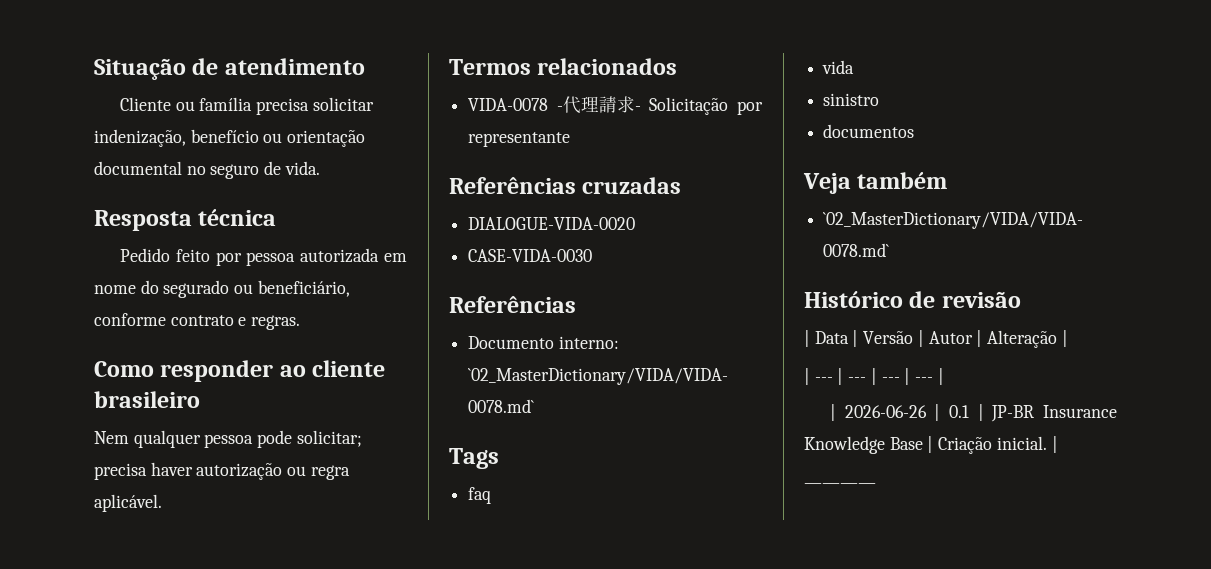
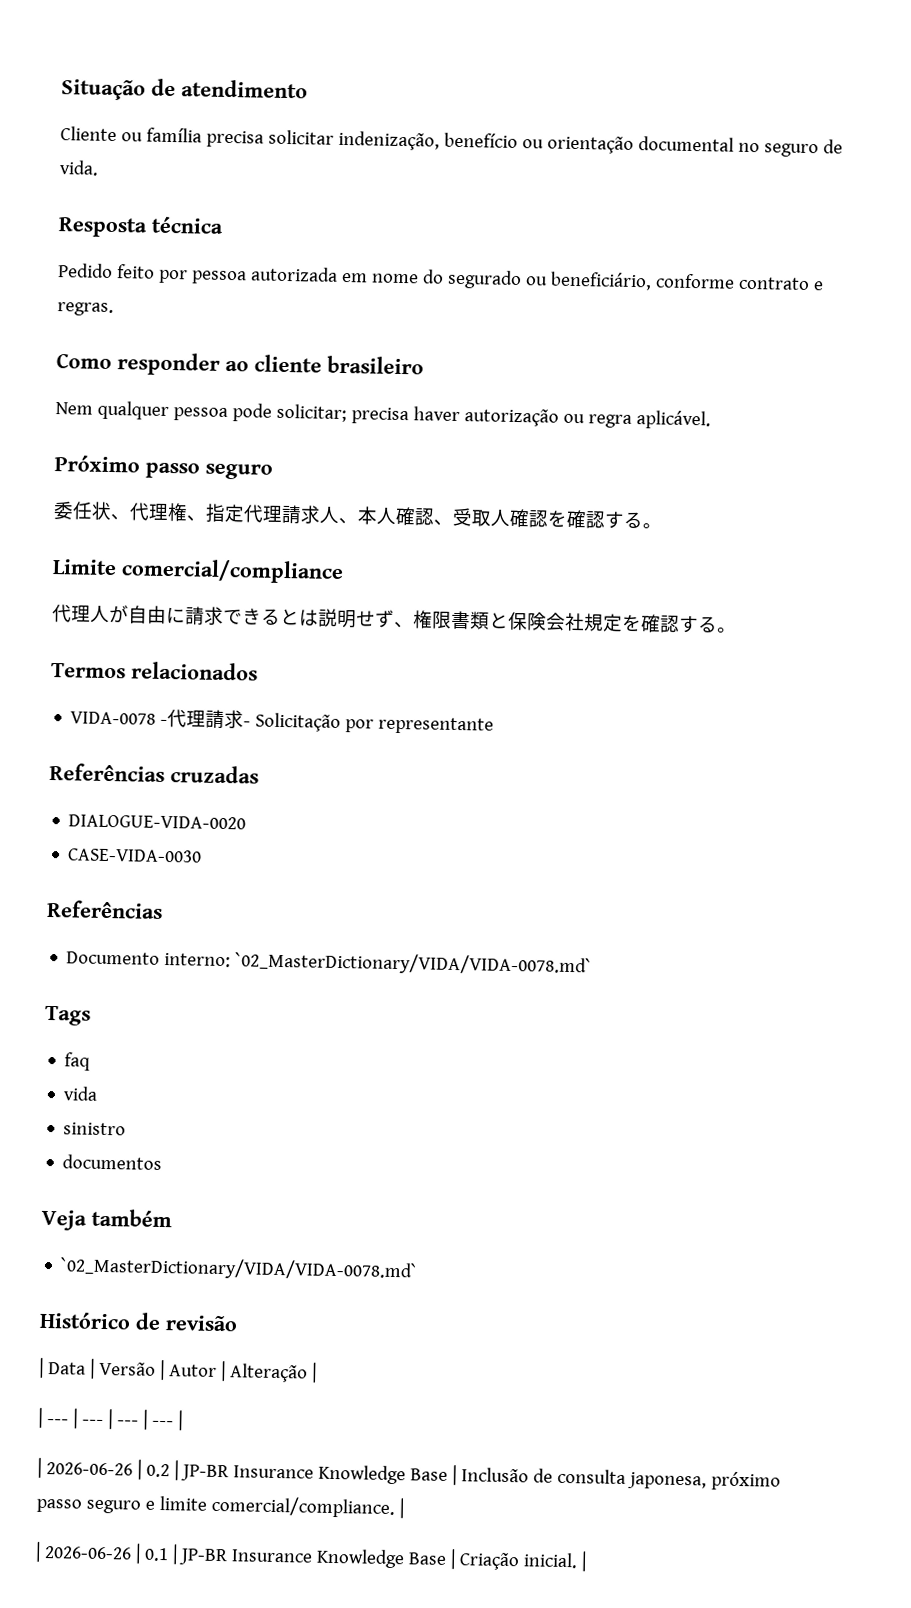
(162, 503) none -> [54,455,273,480] [53,501,662,529] [52,558,344,585] [52,604,737,634] // Próximo passo seguro // 委任状、代理権、指定代理請求人、本人確認、受取人確認を確認する。 // Limite comercial/compliance // 代理人が自由に請求できるとは説明せず、権限書類と保険会社規定を確認する。
(944, 376) none -> [37,1457,781,1491] [36,1495,404,1519] // | 2026-06-26 | 0.2 | JP-BR Insurance Knowledge Base | Inclusão de consulta japonesa, próximo passo seguro e limite comercial/compliance. |
[804,483,876,488] // ———— -> (587, 1561) none

